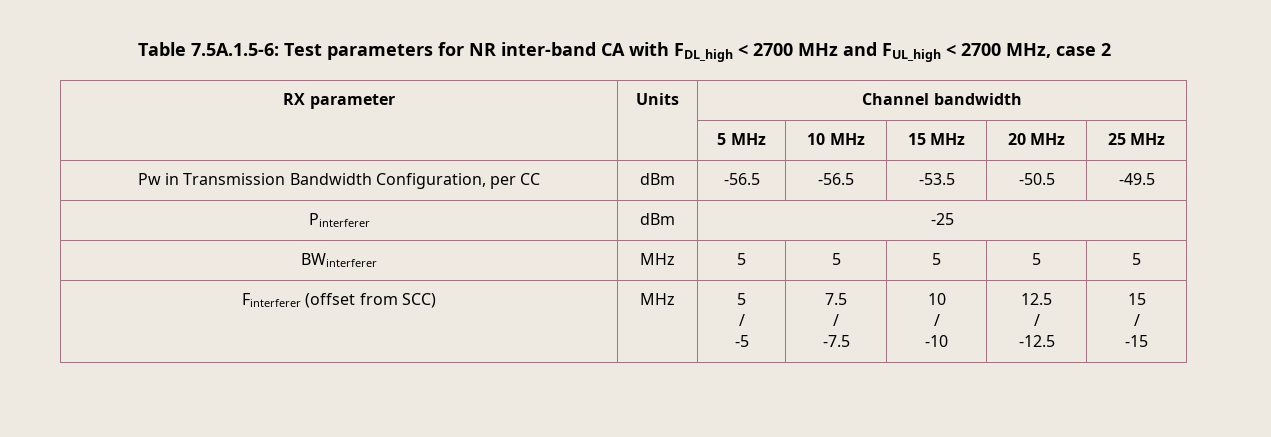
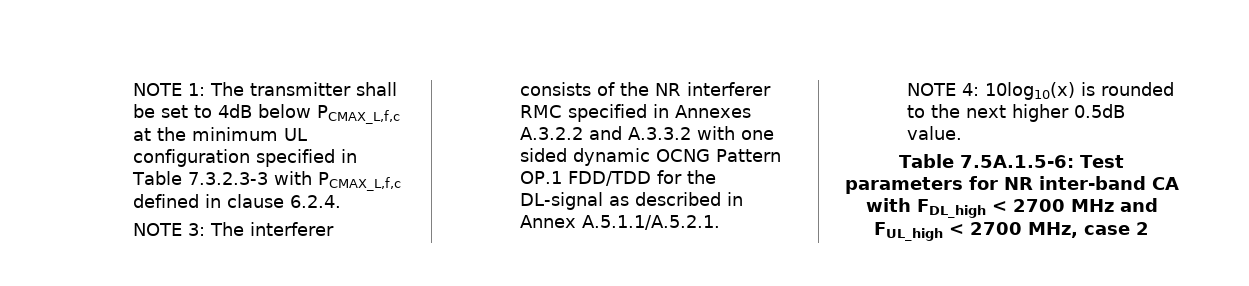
(137, 49) none -> [132,82,397,96] [132,104,400,124] [132,127,307,141] [132,149,357,167] [131,171,401,191] [132,194,341,208] [132,222,334,236] [519,82,771,96] [519,104,751,122] [519,126,774,140] [519,148,781,166] [519,170,716,186] [519,192,743,210] [519,215,720,230] [906,82,1174,100] [906,104,1125,122] [906,126,962,140] NOTE 1: The transmitter shall be set to 4dB below PCMAX_L,f,c at the minimum UL configuration specified in Table 7.3.2.3-3 with PCMAX_L,f,c defined in clause 6.2.4. // NOTE 3: The interferer consists of the NR interferer RMC specified in Annexes A.3.2.2 and A.3.3.2 with one sided dynamic OCNG Pattern OP.1 FDD/TDD for the DL-signal as described in Annex A.5.1.1/A.5.2.1. // NOTE 4: 10log10(x) is rounded to the next higher 0.5dB value. //
[283,93,395,109] [636,93,679,105] [862,93,1022,105] [717,133,766,145] [807,133,865,145] [907,133,966,145] [1007,133,1066,145] [1107,133,1166,145] [137,173,541,189] [640,173,675,185] [723,173,760,185] [818,173,854,185] [918,173,955,185] [1018,173,1055,185] [1118,173,1155,185] [308,213,370,227] [640,213,675,225] [930,213,954,225] [301,253,377,267] [640,253,675,265] [737,253,746,265] [831,253,841,265] [932,253,941,265] [1032,253,1041,265] [1132,253,1141,265] [242,293,436,308] [640,293,675,305] [737,293,746,305] [738,314,745,326] [734,335,749,347] [825,293,847,305] [833,314,839,326] [822,335,850,347] [927,293,946,305] [933,314,940,326] [925,335,948,347] [1021,293,1052,305] [1033,314,1040,326] [1018,335,1055,347] [1127,293,1146,305] [1133,314,1140,326] [1125,335,1148,347] // RX parameter | Units | Channel bandwidth // | | 5 MHz | 10 MHz | 15 MHz | 20 MHz | 25 MHz // Pw in Transmission Bandwidth Configuration, per CC | dBm | -56.5 | -56.5 | -53.5 | -50.5 | -49.5 // Pinterferer | dBm | -25 // BWinterferer | MHz | 5 | 5 | 5 | 5 | 5 // Finterferer (offset from SCC) | MHz | 5 // / // -5 | 7.5 // / // -7.5 | 10 // / // -10 | 12.5 // / // -12.5 | 15 // / // -15 -> (1149, 228) none

